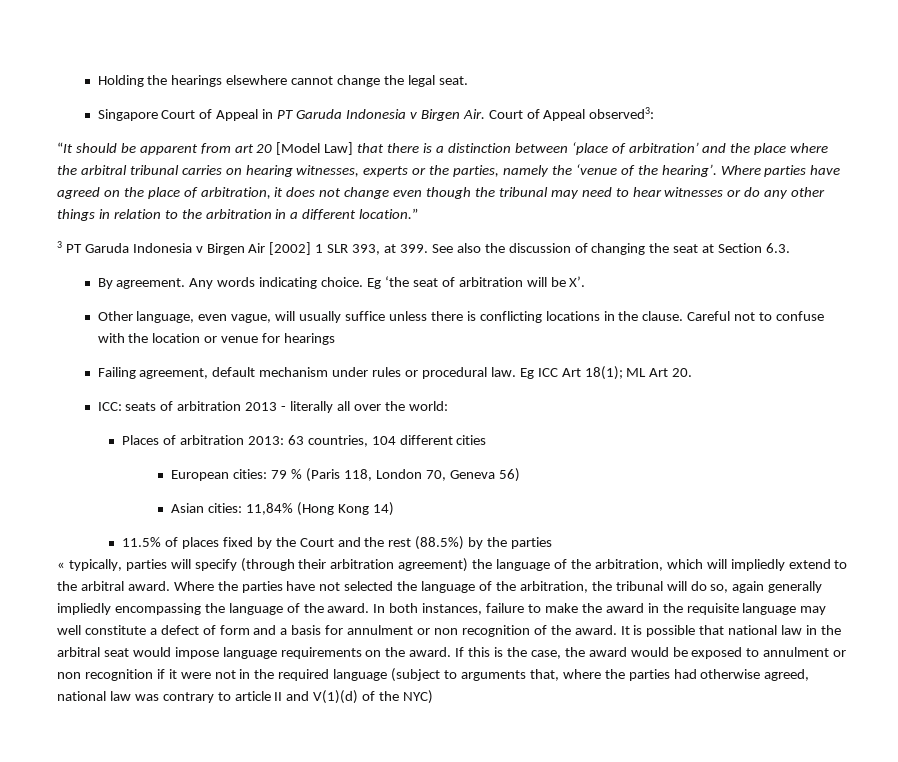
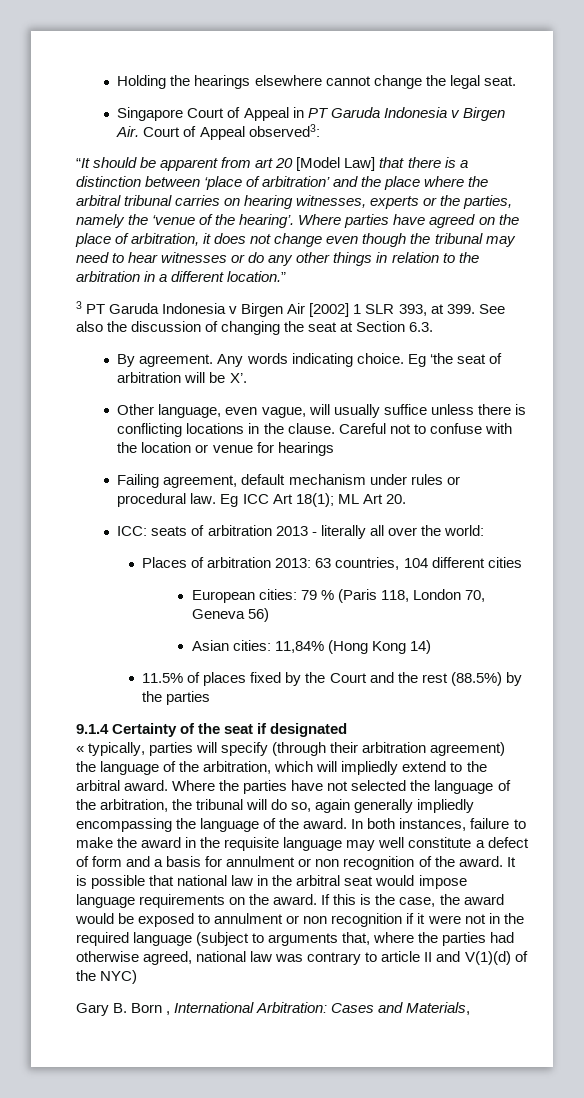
(553, 543) none -> [76,723,348,737] // 9.1.4 Certainty of the seat if designated
(434, 697) none -> [76,1002,471,1016] // Gary B. Born , International Arbitration: Cases and Materials,

